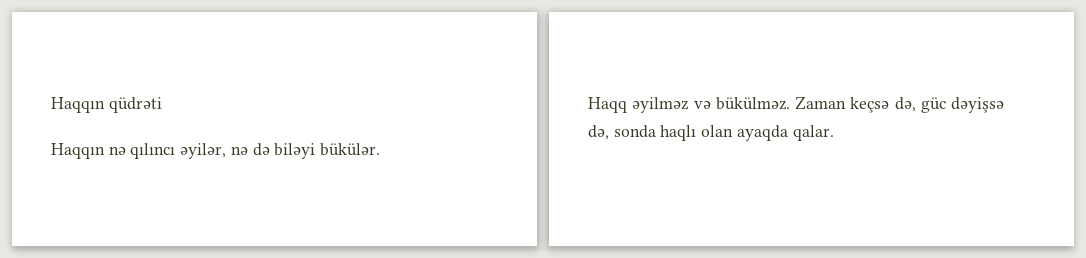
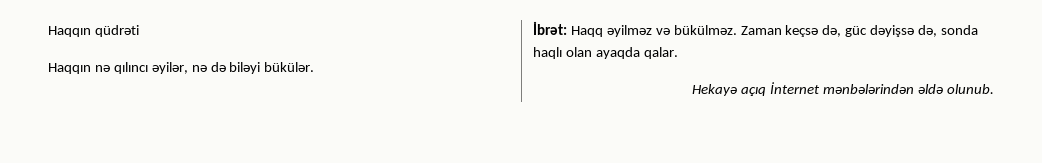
(381, 149) none -> [533,21,567,35] İbrət:
(834, 133) none -> [692,82,994,96] // Hekayə açıq İnternet mənbələrindən əldə olunub.

